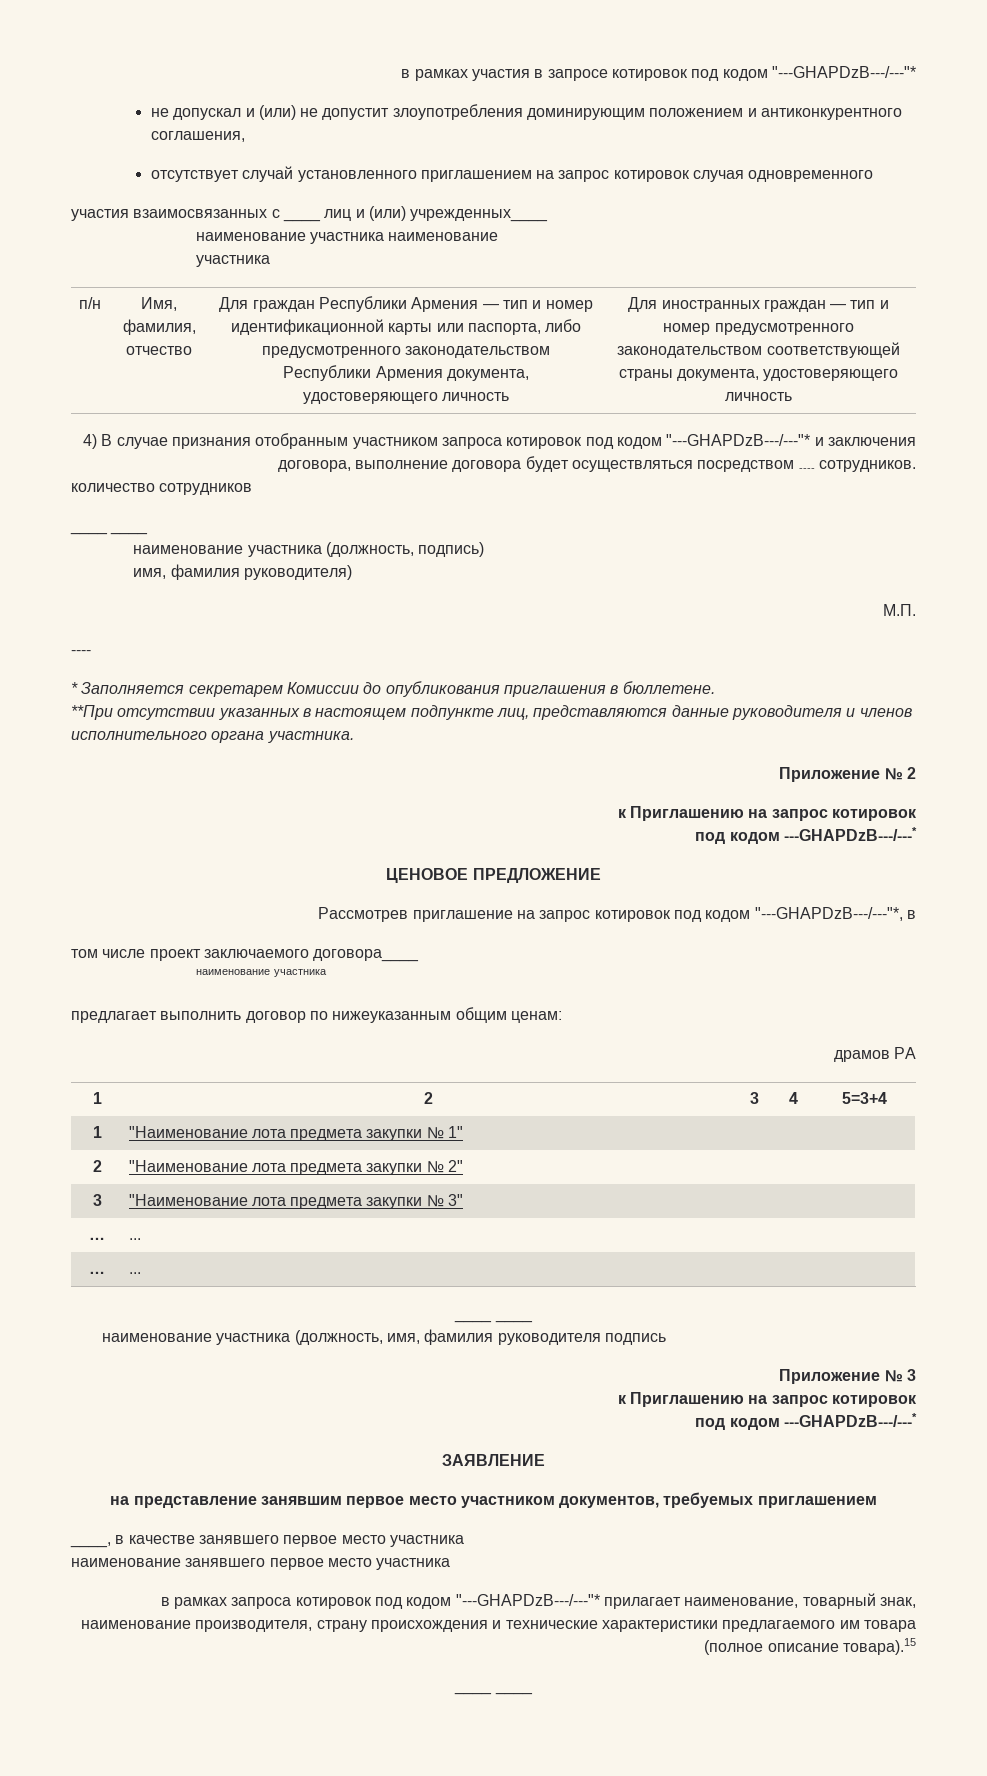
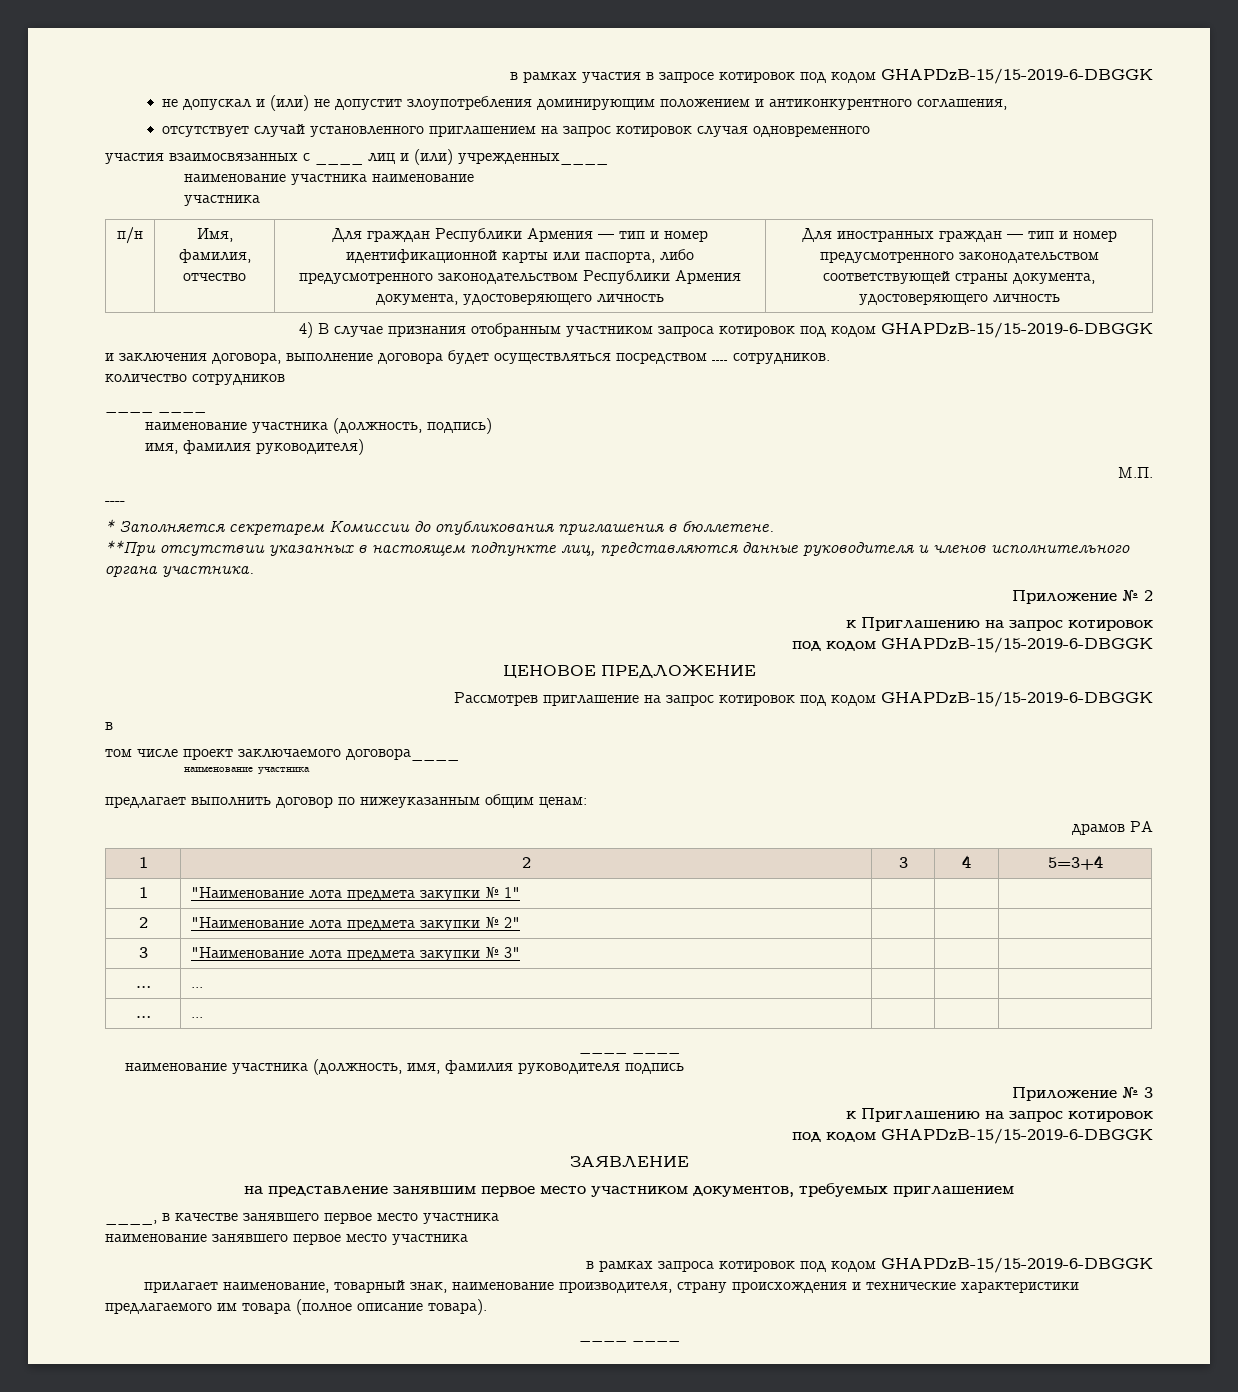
[772,66,917,78] "---GHAPDzB---/---"* -> [881,68,1153,84] GHAPDzB-15/15-2019-6-DBGGK
[666,434,811,446] "---GHAPDzB---/---"* -> [881,322,1153,338] GHAPDzB-15/15-2019-6-DBGGK //
[784,827,918,841] ---GHAPDzB---/---* -> [881,637,1153,653] GHAPDzB-15/15-2019-6-DBGGK
[754,907,903,921] "---GHAPDzB---/---"*, -> [881,691,1153,707] GHAPDzB-15/15-2019-6-DBGGK //
[784,1413,918,1427] ---GHAPDzB---/---* -> [881,1128,1153,1144] GHAPDzB-15/15-2019-6-DBGGK
[455,1594,600,1606] "---GHAPDzB---/---"* -> [881,1257,1153,1273] GHAPDzB-15/15-2019-6-DBGGK //
[843,1638,917,1655] товара).15 -> [428,1299,487,1315] товара).

